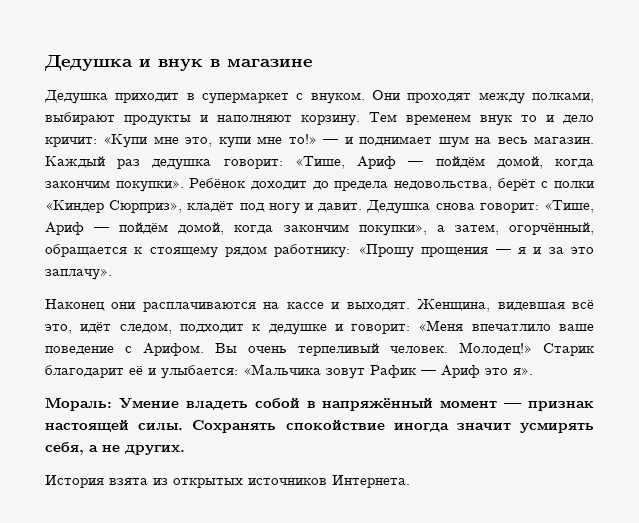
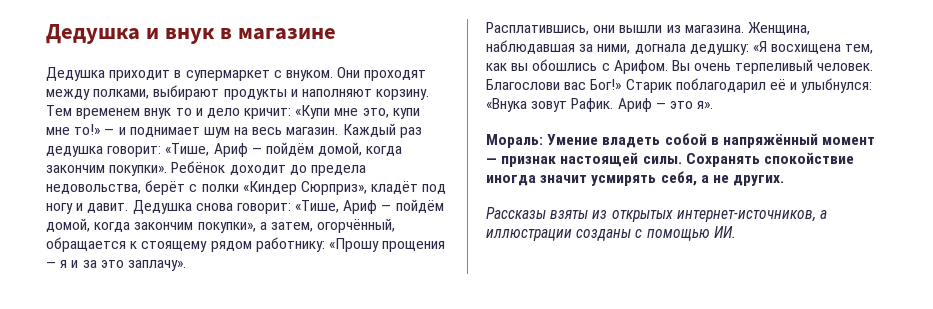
[45,299,595,312] [45,320,594,335] [45,346,114,355] Наконец они расплачиваются на кассе и выходят. Женщина, видевшая всё это, идёт следом, подходит к дедушке и говорит: «Меня впечатлило ваше поведение -> [486,22,810,35] [486,40,874,55] [486,59,598,71] Расплатившись, они вышли из магазина. Женщина, наблюдавшая за ними, догнала дедушку: «Я восхищена тем, как вы обошлись
[459,342,595,356] [45,364,480,379] Молодец!» Старик благодарит её и улыбается: «Мальчика зовут Рафик — Ариф -> [486,78,873,93] [486,98,666,112] Благослови вас Бог!» Старик поблагодарил её и улыбнулся: «Внука зовут Рафик. Ариф —
[45,475,410,488] История взята из открытых источников Интернета. -> [486,207,827,222] [486,226,736,241] Рассказы взяты из открытых интернет-источников, а иллюстрации созданы с помощью ИИ.

